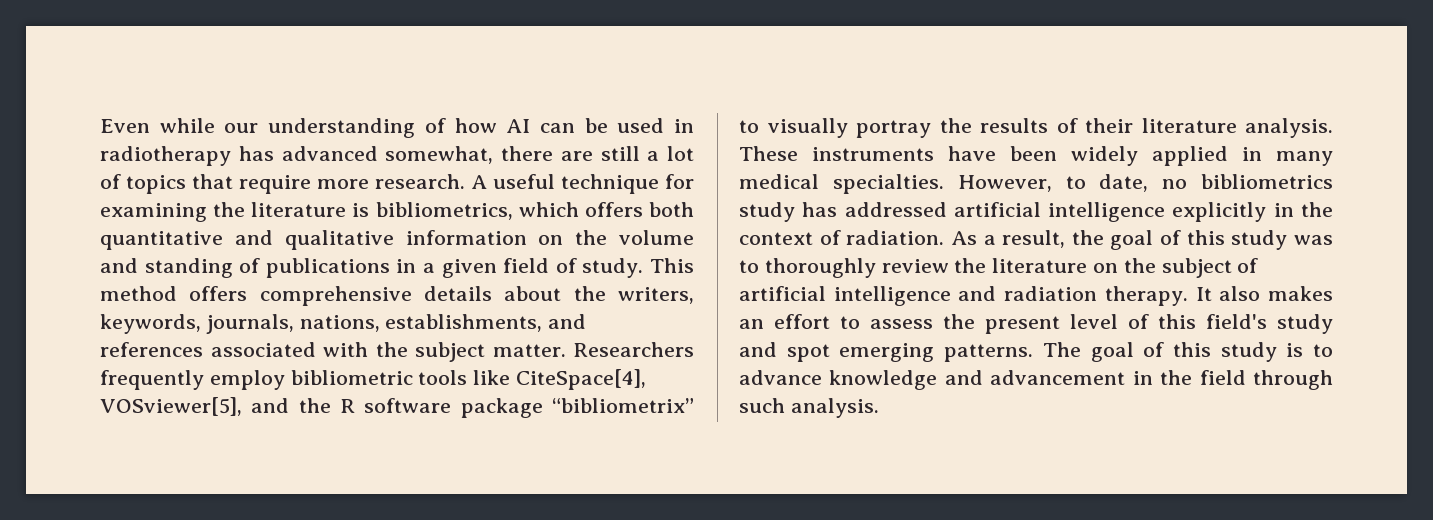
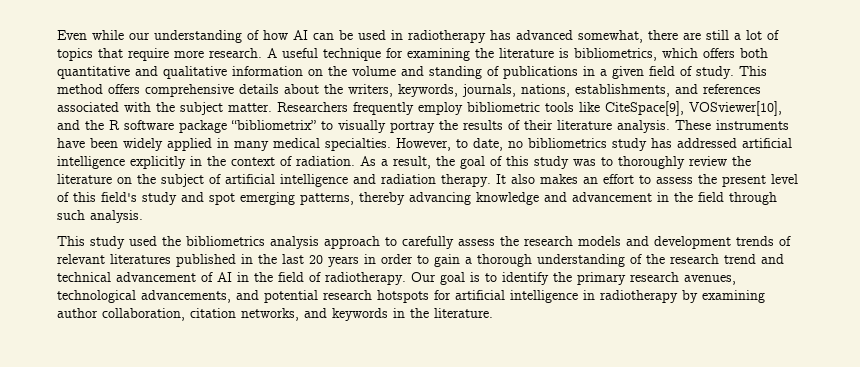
[516,369,647,390] [100,397,242,416] CiteSpace[4], VOSviewer[5], -> [605,101,782,116] CiteSpace[9], VOSviewer[10],
[944,342,1333,362] [739,370,822,385] patterns. The goal of this study is to advance -> [300,192,471,205] patterns, thereby advancing
(879, 408) none -> [57,236,791,249] [57,254,784,267] [57,272,736,285] [57,290,765,303] [57,308,493,321] // This study used the bibliometrics analysis approach to carefully assess the research models and development trends of relevant literatures published in the last 20 years in order to gain a thorough understanding of the research trend and technical advancement of AI in the field of radiotherapy. Our goal is to identify the primary research avenues, technological advancements, and potential research hotspots for artificial intelligence in radiotherapy by examining author collaboration, citation networks, and keywords in the literature.

